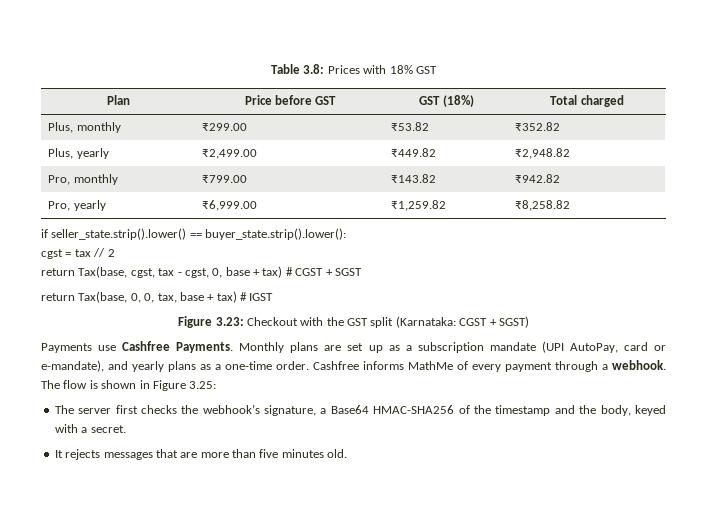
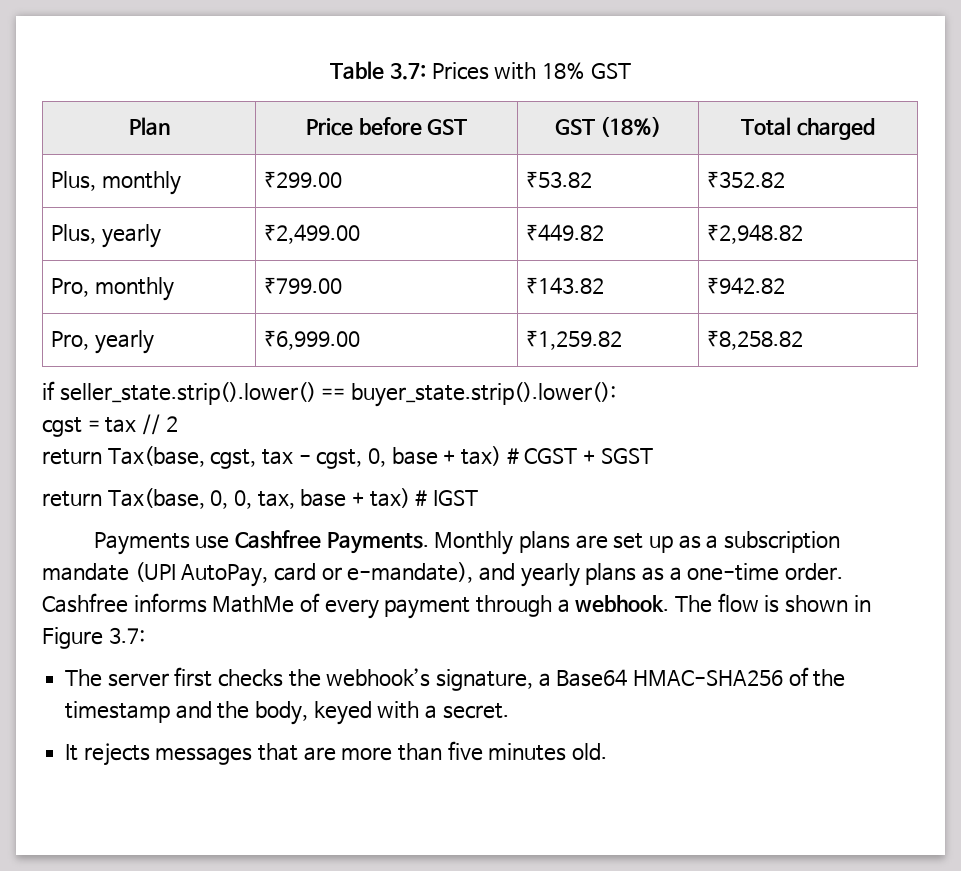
[303,64,325,74] 3.8: -> [389,63,426,80] 3.7:
[178,316,529,328] // Figure 3.23: Checkout with the GST split (Karnataka: CGST + SGST) -> (478, 498) none
[189,381,217,389] 3.25: -> [108,627,145,644] 3.7:

